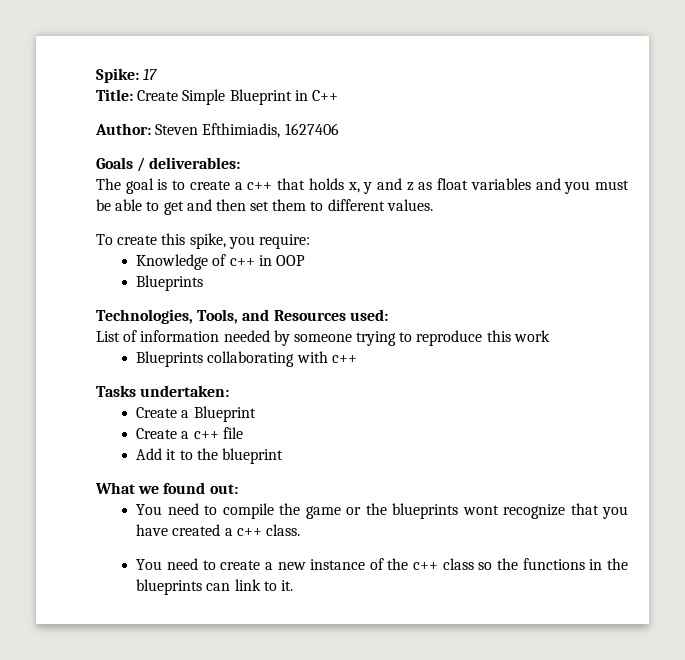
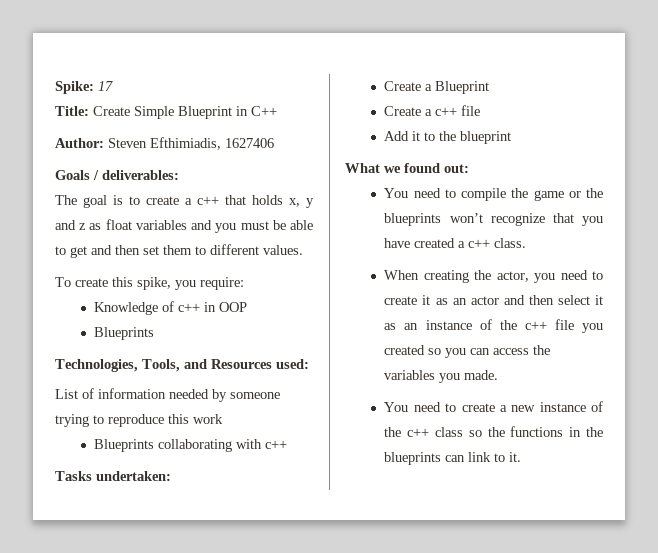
[462,505,499,515] wont -> [449,213,483,223] won’t
(301, 530) none -> [384,270,603,283] [384,295,603,305] [384,319,603,333] [384,345,551,358] [384,370,499,383] // When creating the actor, you need to create it as an actor and then select it as an instance of the c++ file you created so you can access the variables you made.

